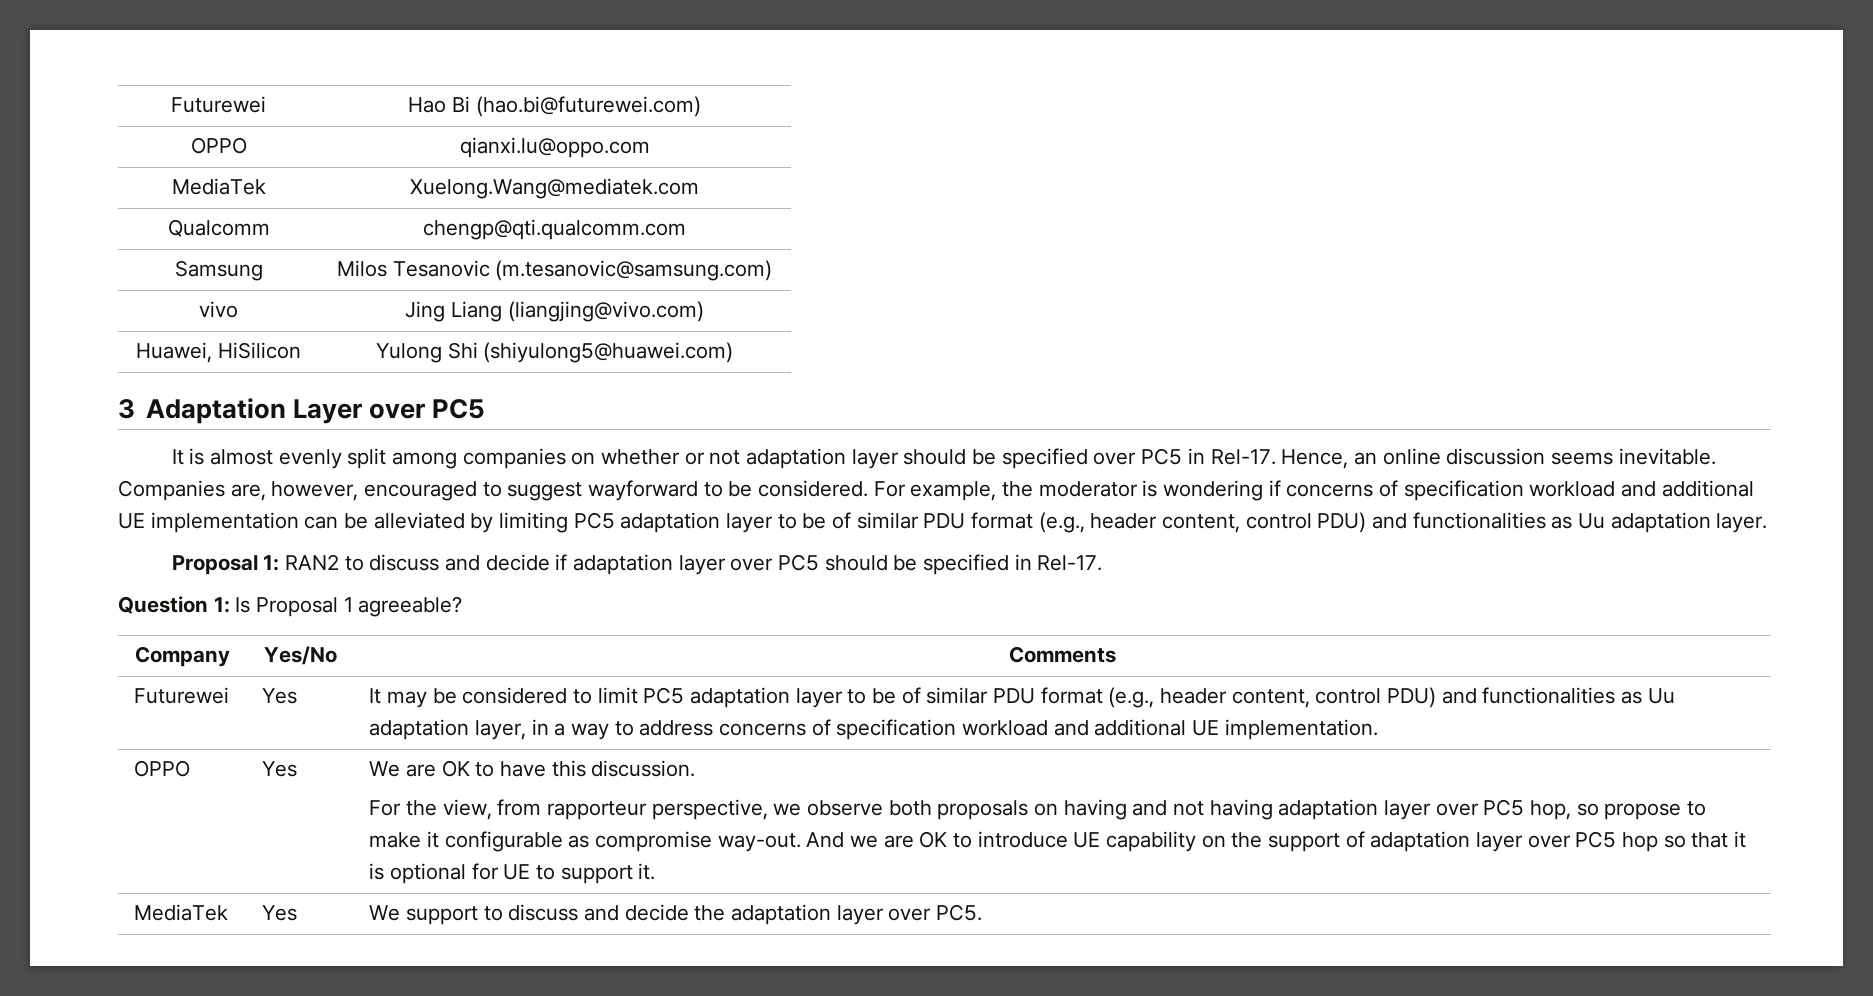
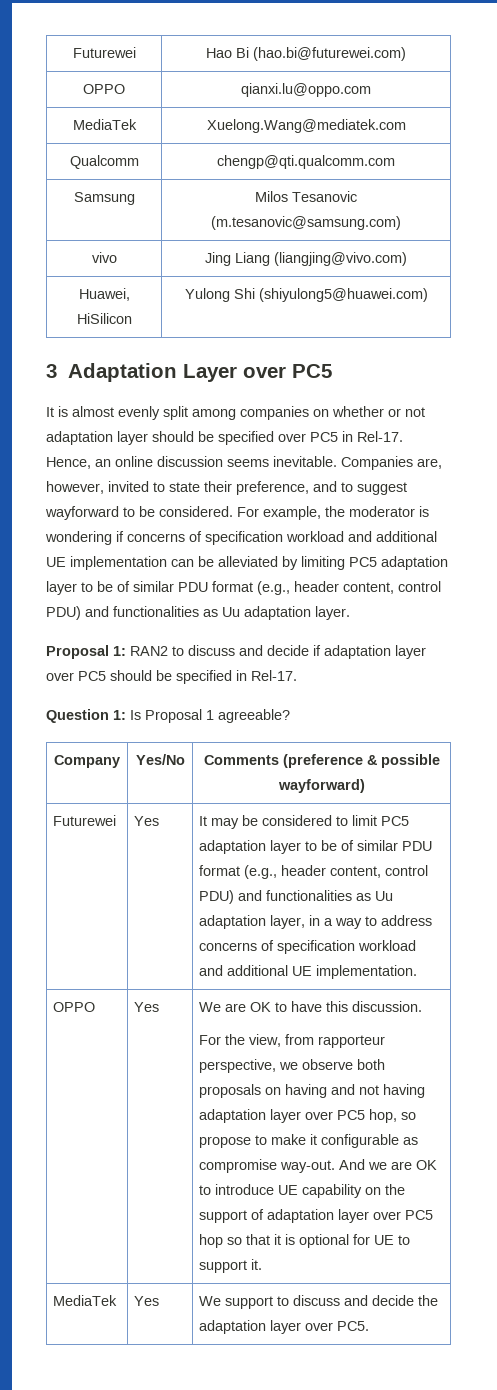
[364,481,478,501] encouraged -> [108,481,337,495] invited to state their preference, and
(1116, 654) none -> [282,754,440,768] [277,779,365,793] (preference & possible wayforward)

